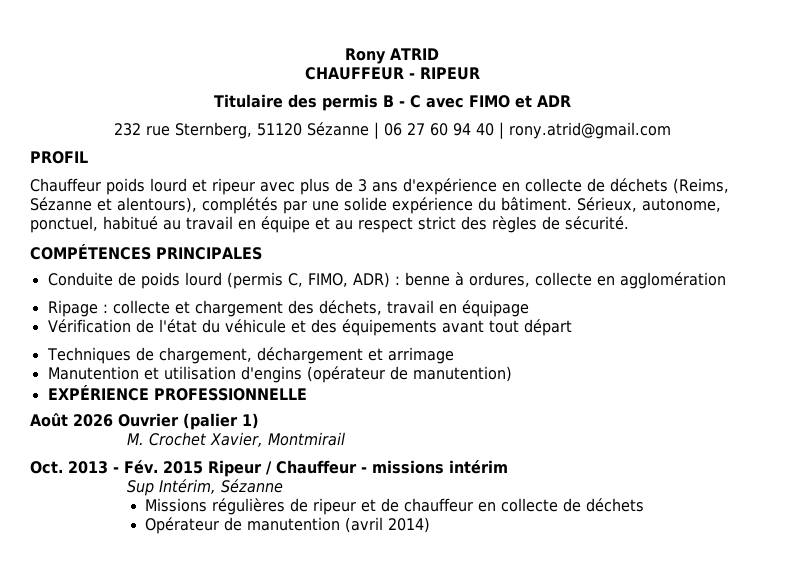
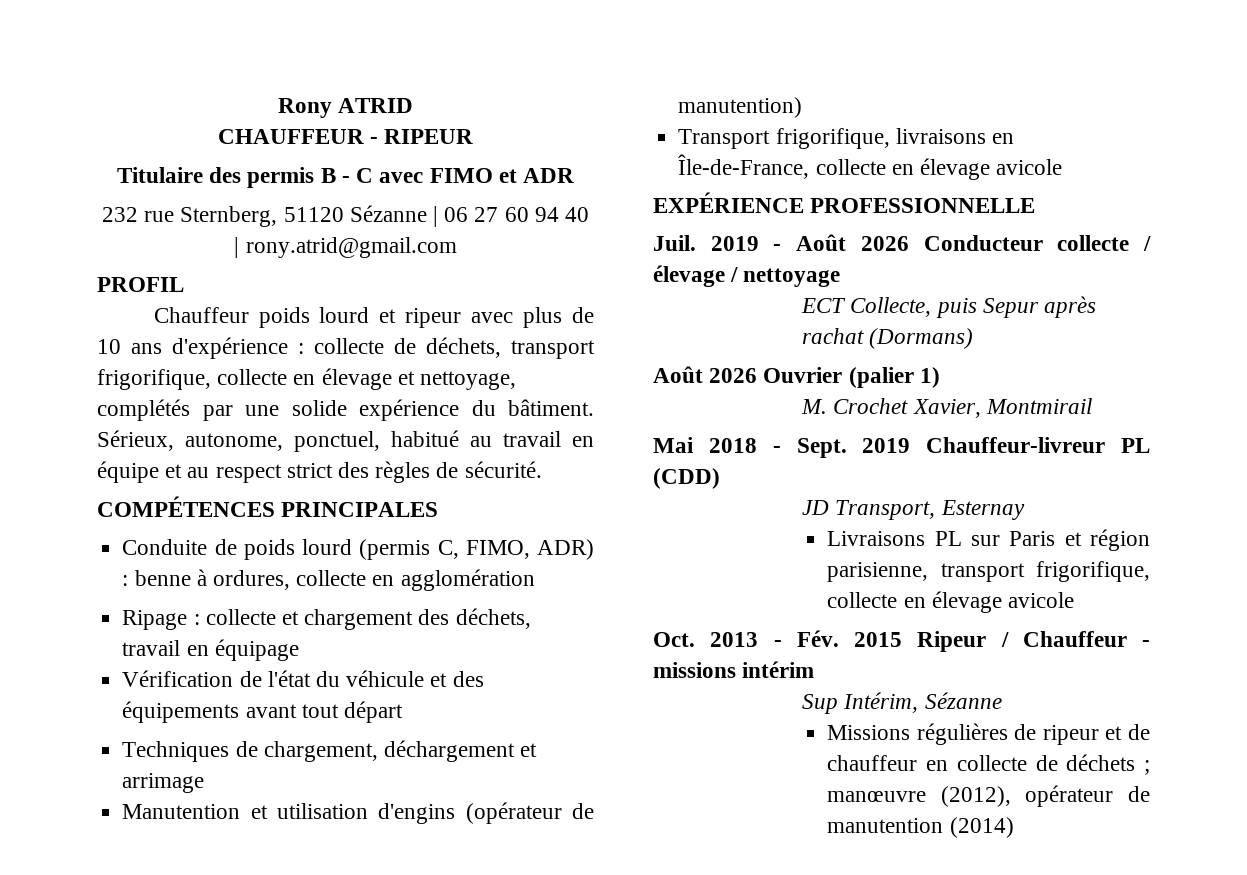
[358,179,367,192] 3 -> [97,339,121,354] 10
[502,178,729,194] [30,197,197,213] en collecte de déchets (Reims, Sézanne et alentours), -> [298,337,595,359] [97,368,517,390] : collecte de déchets, transport frigorifique, collecte en élevage et nettoyage,
[47,385,307,401] EXPÉRIENCE PROFESSIONNELLE -> [678,128,1014,149] [678,154,1063,180] [653,192,1036,213] [653,234,1151,251] [653,265,841,287] [801,296,1096,318] [802,328,974,349] Transport frigorifique, livraisons en Île-de-France, collecte en élevage avicole // EXPÉRIENCE PROFESSIONNELLE // Juil. 2019 - Août 2026 Conducteur collecte / élevage / nettoyage // ECT Collecte, puis Sepur après rachat (Dormans)
(346, 439) none -> [653,437,1150,458] [653,468,720,489] [802,500,1025,520] [827,529,1150,551] [827,561,1150,582] [827,591,1075,613] // Mai 2018 - Sept. 2019 Chauffeur-livreur PL (CDD) // JD Transport, Esternay // Livraisons PL sur Paris et région parisienne, transport frigorifique, collecte en élevage avicole
[145,517,431,534] // Opérateur de manutention (avril 2014) -> [1144,760,1150,775] [827,785,1150,807] [827,817,1014,838] ; manœuvre (2012), opérateur de manutention (2014)

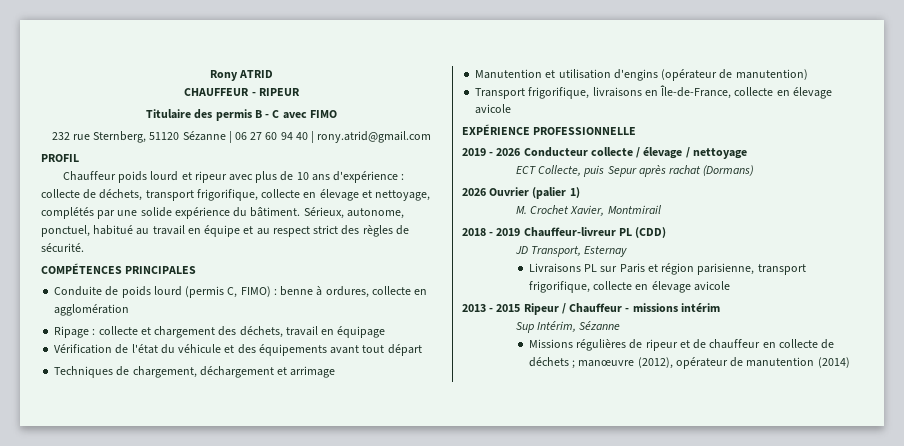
[498,168,574,183] et ADR -> (337, 114) none
[465,539,594,560] FIMO, ADR) -> [240,286,271,297] FIMO)
[653,235,696,251] Juil. -> (637, 131) none
[796,234,847,251] Août -> (494, 154) none
[653,366,703,383] Août -> (755, 170) none
[653,437,694,453] Mai -> (661, 209) none
[796,438,847,458] Sept. -> (494, 234) none
[653,632,695,647] Oct. -> (730, 286) none
[796,630,839,647] Fév. -> (494, 310) none

